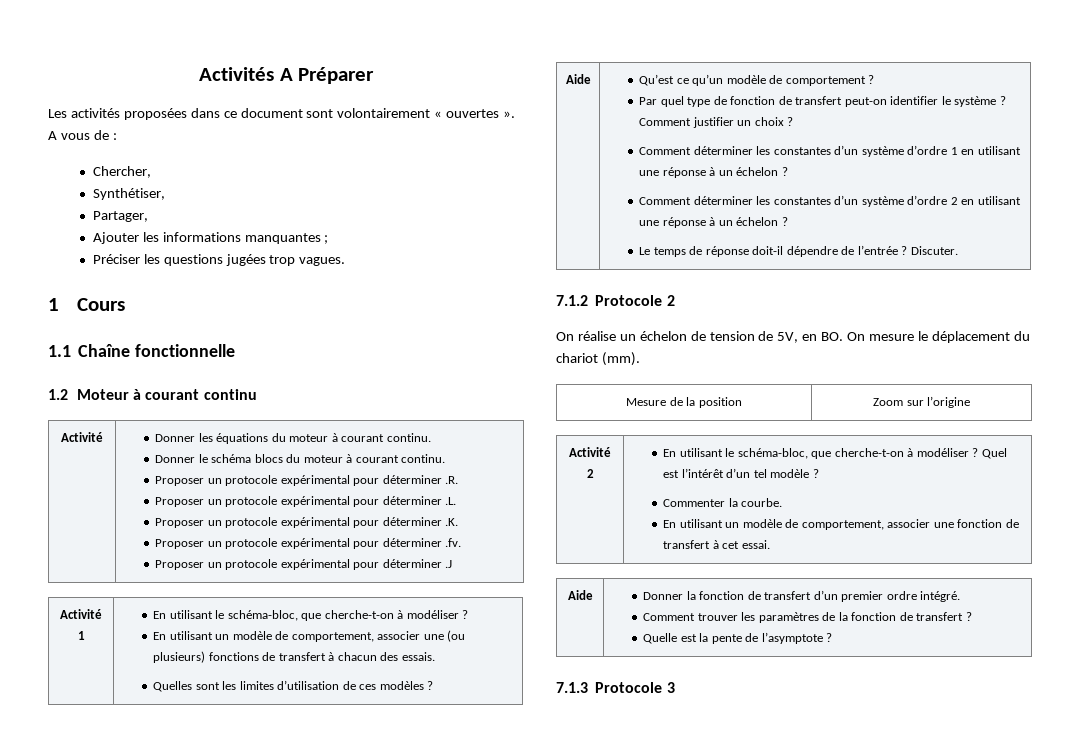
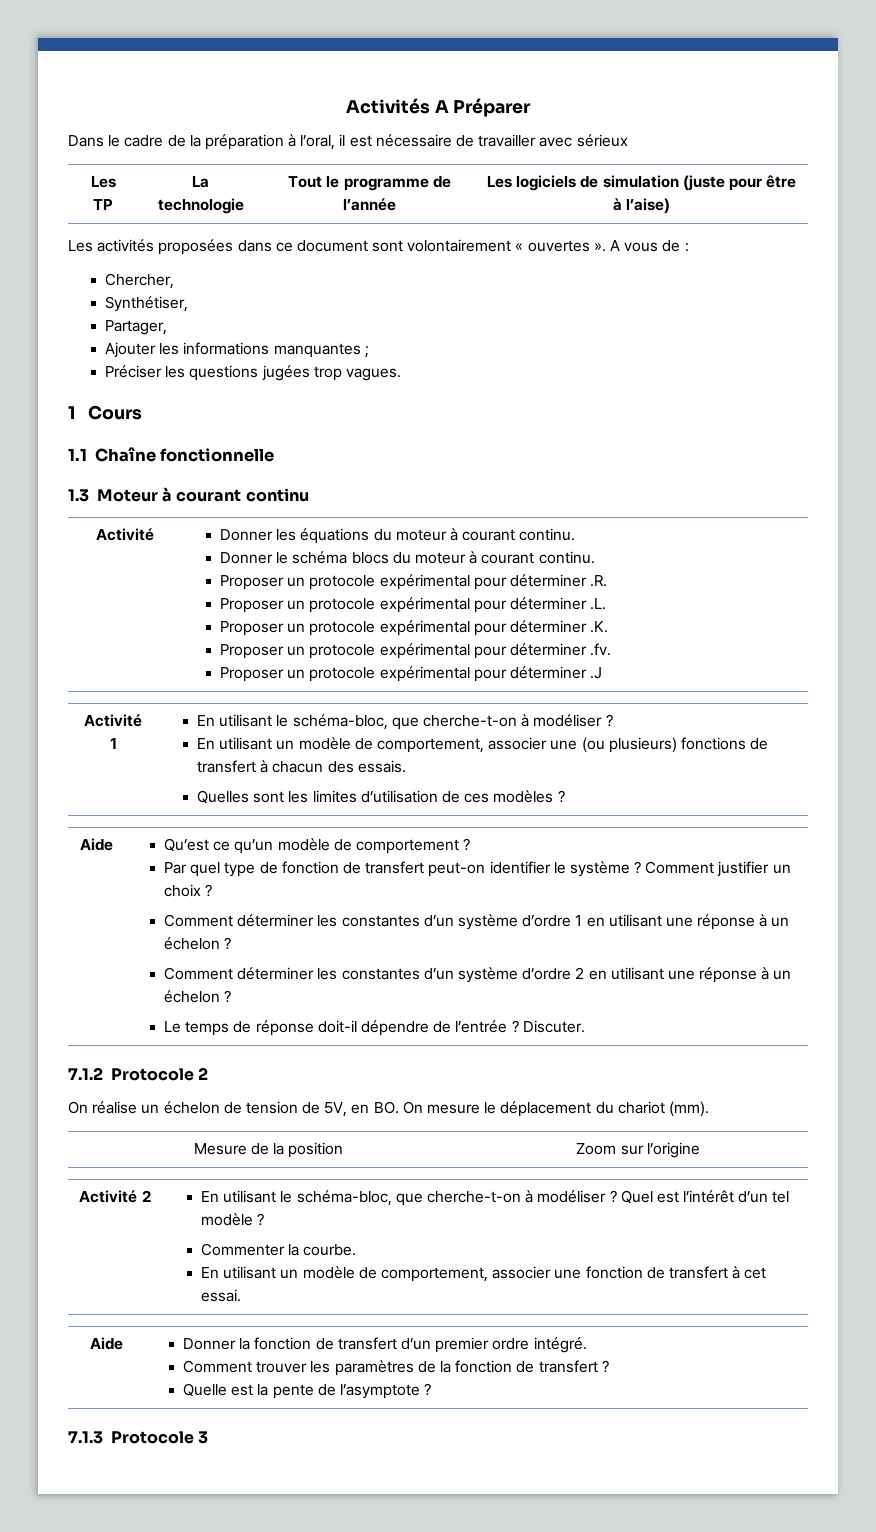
(375, 75) none -> [68,134,628,150] [90,176,116,188] [93,199,113,210] [192,176,209,188] [157,198,244,214] [288,176,451,191] [343,198,396,211] [486,175,797,191] [612,198,671,214] // Dans le cadre de la préparation à l’oral, il est nécessaire de travailler avec sérieux // Les TP | La technologie | Tout le programme de l’année | Les logiciels de simulation (juste pour être à l’aise)
[48,389,68,400] 1.2 -> [68,489,89,502] 1.3

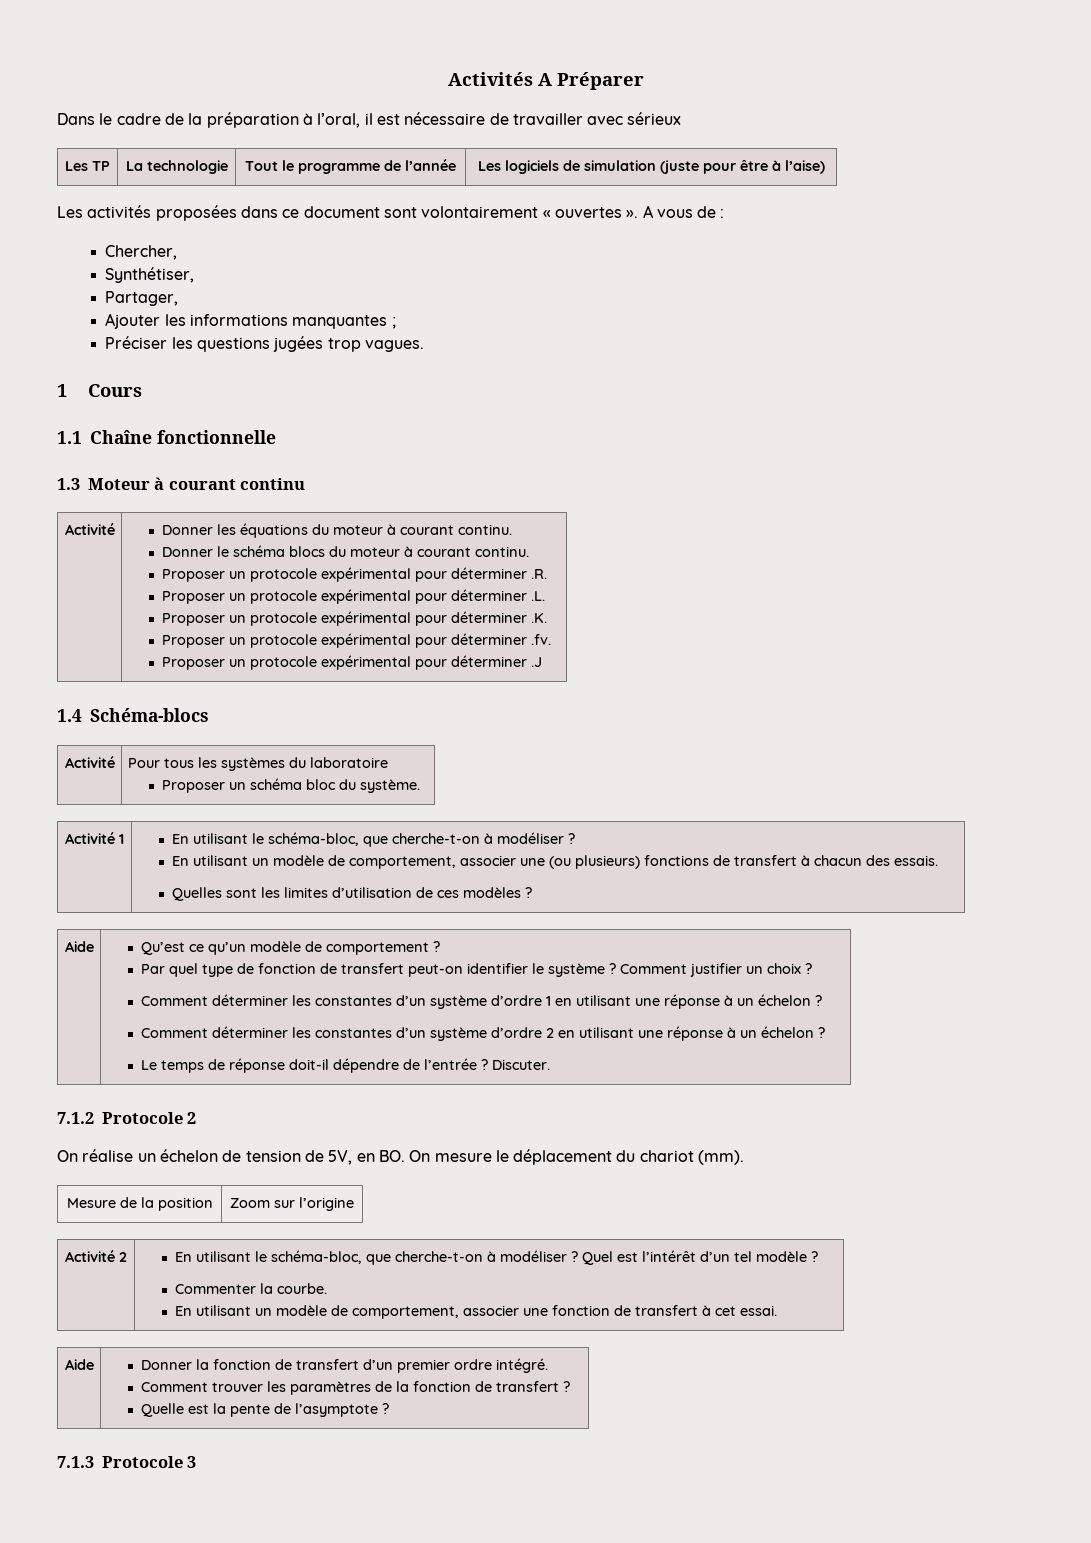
(603, 673) none -> [57,708,209,722] [64,756,115,768] [127,757,388,771] [162,778,421,793] // 1.4 Schéma-blocs // Activité | Pour tous les systèmes du laboratoire // Proposer un schéma bloc du système.

